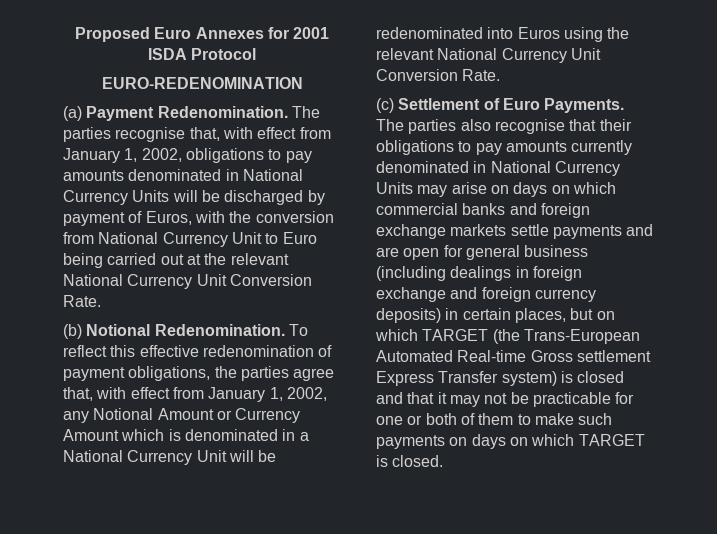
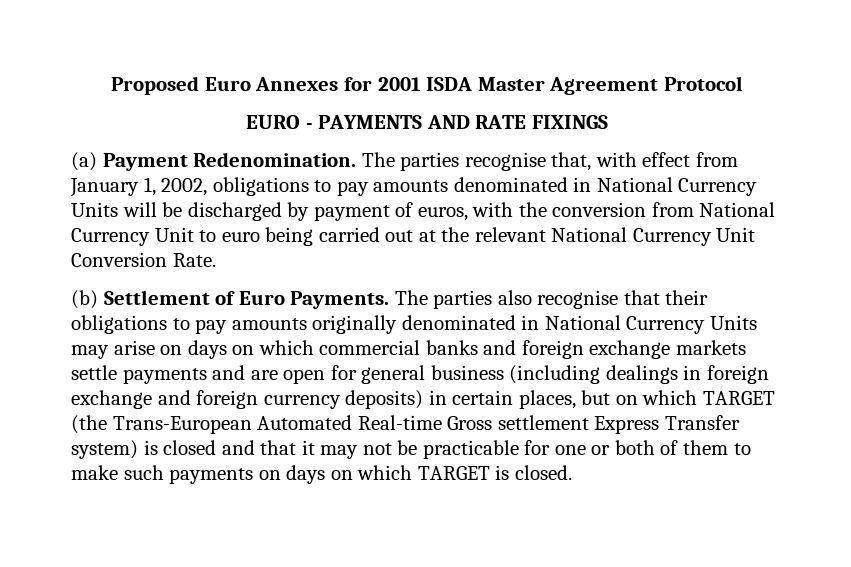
(187, 54) none -> [477,77,659,95] Master Agreement
[101,77,303,89] EURO-REDENOMINATION -> [246,115,608,129] EURO - PAYMENTS AND RATE FIXINGS
[145,211,192,225] Euros, -> [417,207,468,221] euros,
[282,232,317,244] Euro -> [221,232,260,242] euro
[86,324,308,336] [63,345,333,357] [63,366,335,381] [63,387,327,402] [63,408,301,423] [63,429,309,441] [63,450,277,465] [376,27,630,42] [376,48,601,63] [376,69,501,81] [376,98,394,113] Notional Redenomination. To reflect this effective redenomination of payment obligations, the parties agree that, with effect from January 1, 2002, any Notional Amount or Currency Amount which is denominated in a National Currency Unit will be redenominated into Euros using the relevant National Currency Unit Conversion Rate. // (c) -> (98, 299) none
[571,140,633,155] currently -> [312,315,398,334] originally

